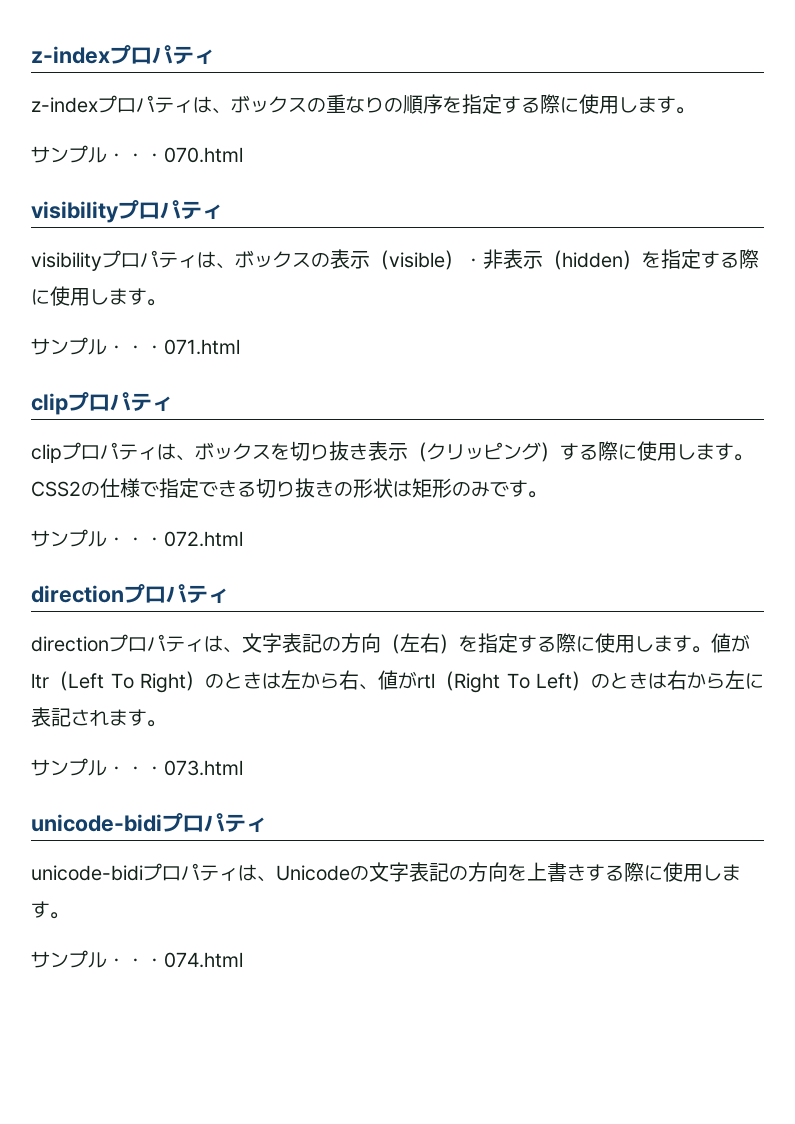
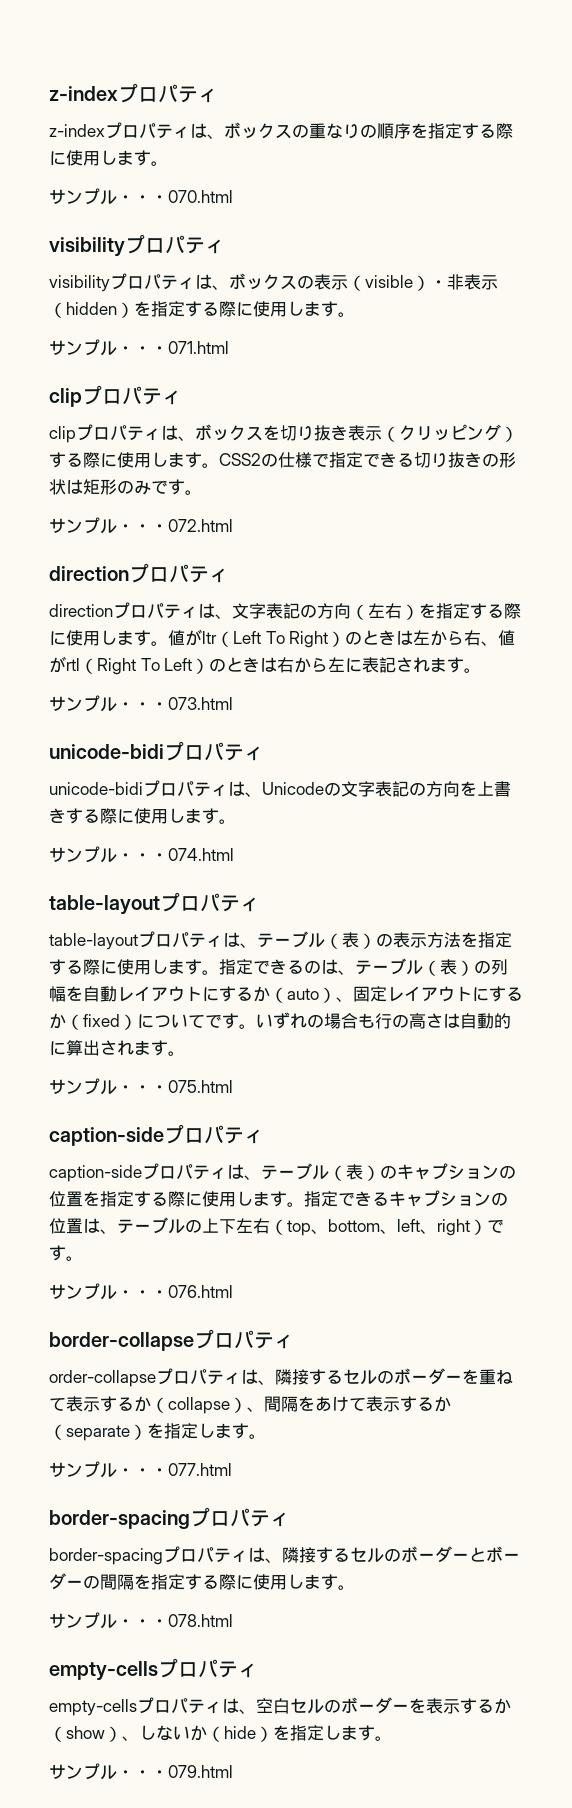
(243, 960) none -> [49,892,260,915] [49,931,512,950] [49,958,508,976] [49,986,523,1003] [49,1012,511,1030] [49,1040,185,1056] [49,1078,233,1095] [49,1124,264,1146] [49,1163,516,1182] [49,1190,508,1207] [49,1217,504,1236] [49,1245,83,1261] [49,1283,233,1300] [49,1329,294,1351] [49,1368,513,1387] [49,1396,451,1414] [49,1423,266,1441] [49,1461,232,1478] [49,1507,290,1529] [49,1546,520,1565] [49,1573,355,1590] [49,1612,233,1629] [49,1658,258,1681] [49,1697,511,1716] [49,1725,392,1742] [49,1763,233,1780] // table-layoutプロパティ // table-layoutプロパティは、テーブル（表）の表示方法を指定する際に使用します。指定できるのは、テーブル（表）の列幅を自動レイアウトにするか（auto）、固定レイアウトにするか（fixed）についてです。いずれの場合も行の高さは自動的に算出されます。 // サンプル・・・075.html // caption-sideプロパティ // caption-sideプロパティは、テーブル（表）のキャプションの位置を指定する際に使用します。指定できるキャプションの位置は、テーブルの上下左右（top、bottom、left、right）です。 // サンプル・・・076.html // border-collapseプロパティ // order-collapseプロパティは、隣接するセルのボーダーを重ねて表示するか（collapse）、間隔をあけて表示するか（separate）を指定します。 // サンプル・・・077.html // border-spacingプロパティ // border-spacingプロパティは、隣接するセルのボーダーとボーダーの間隔を指定する際に使用します。 // サンプル・・・078.html // empty-cellsプロパティ // empty-cellsプロパティは、空白セルのボーダーを表示するか（show）、しないか（hide）を指定します。 // サンプル・・・079.html

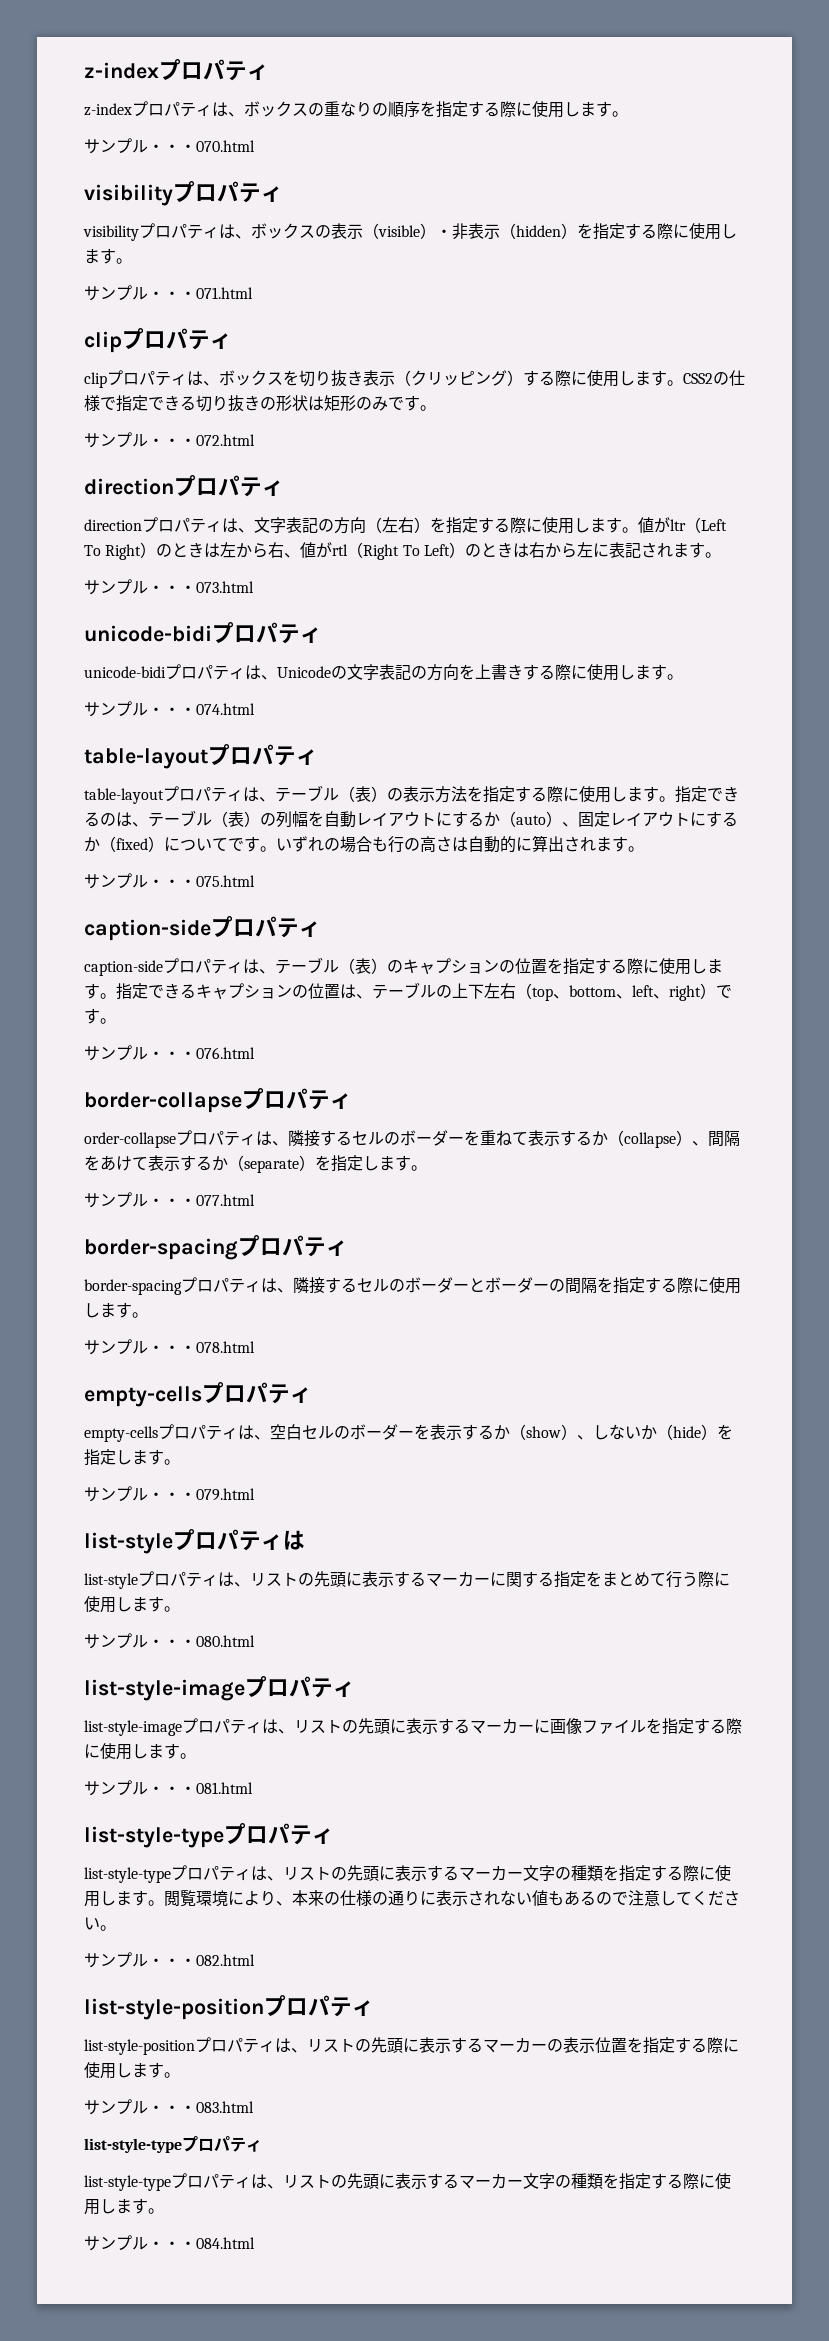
(233, 1771) none -> [84,1529,305,1554] [84,1571,730,1589] [84,1596,180,1613] [84,1633,255,1649] [84,1676,355,1701] [84,1718,742,1736] [84,1743,196,1760] [84,1780,253,1796] [84,1823,334,1848] [84,1865,731,1883] [84,1890,740,1907] [84,1917,116,1931] [84,1952,255,1968] [84,1995,374,2020] [84,2037,739,2055] [84,2062,180,2079] [84,2099,254,2115] [84,2136,262,2153] [84,2173,731,2191] [84,2198,164,2215] [84,2235,255,2251] // list-styleプロパティは // list-styleプロパティは、リストの先頭に表示するマーカーに関する指定をまとめて行う際に使用します。 // サンプル・・・080.html // list-style-imageプロパティ // list-style-imageプロパティは、リストの先頭に表示するマーカーに画像ファイルを指定する際に使用します。 // サンプル・・・081.html // list-style-typeプロパティ // list-style-typeプロパティは、リストの先頭に表示するマーカー文字の種類を指定する際に使用します。閲覧環境により、本来の仕様の通りに表示されない値もあるので注意してください。 // サンプル・・・082.html // list-style-positionプロパティ // list-style-positionプロパティは、リストの先頭に表示するマーカーの表示位置を指定する際に使用します。 // サンプル・・・083.html // list-style-typeプロパティ // list-style-typeプロパティは、リストの先頭に表示するマーカー文字の種類を指定する際に使用します。 // サンプル・・・084.html

